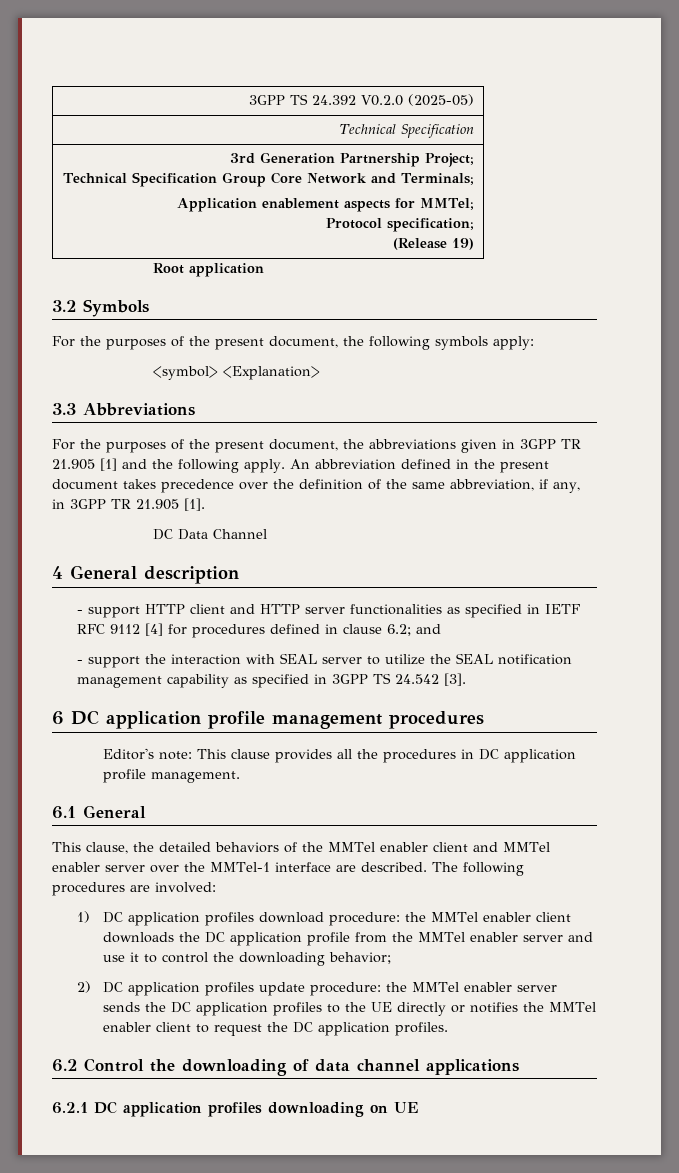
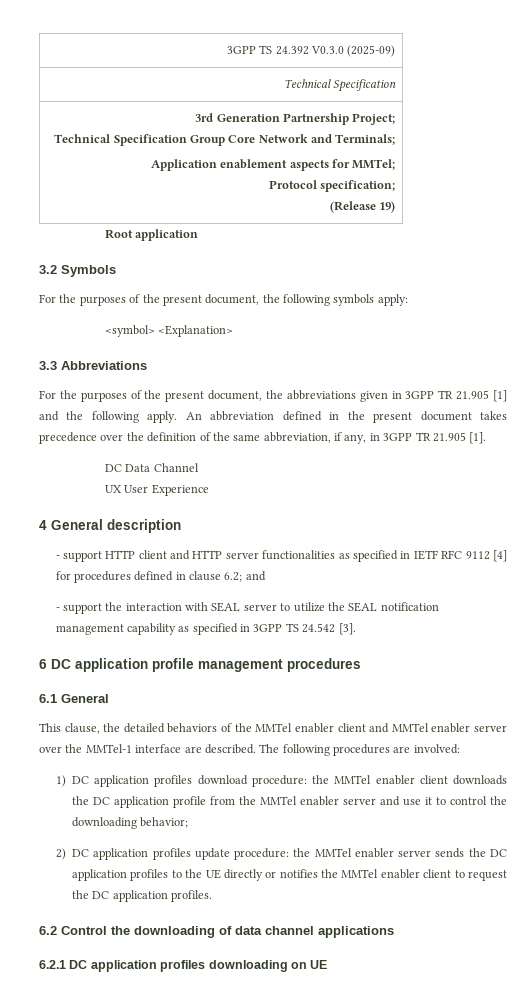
[361,94,475,106] V0.2.0 (2025-05) -> [311,45,396,57] V0.3.0 (2025-09)
(268, 534) none -> [105,484,209,496] // UX User Experience
[102,748,576,763] [102,769,240,783] // Editor's note: This clause provides all the procedures in DC application profile management. -> (361, 665) none

